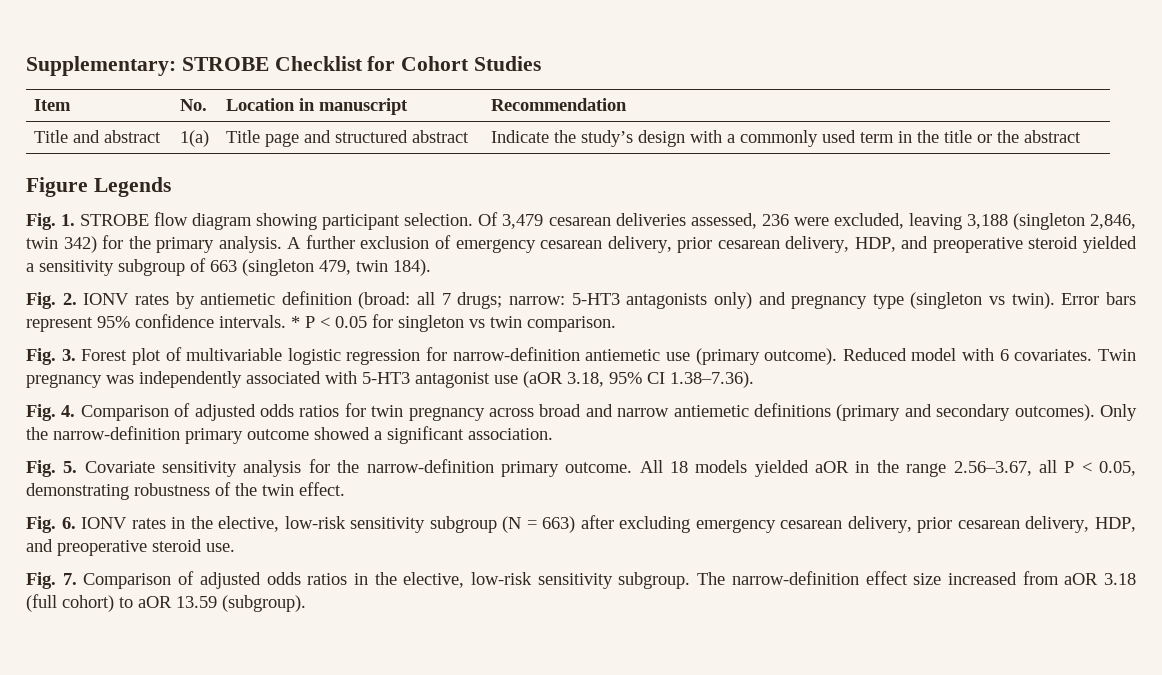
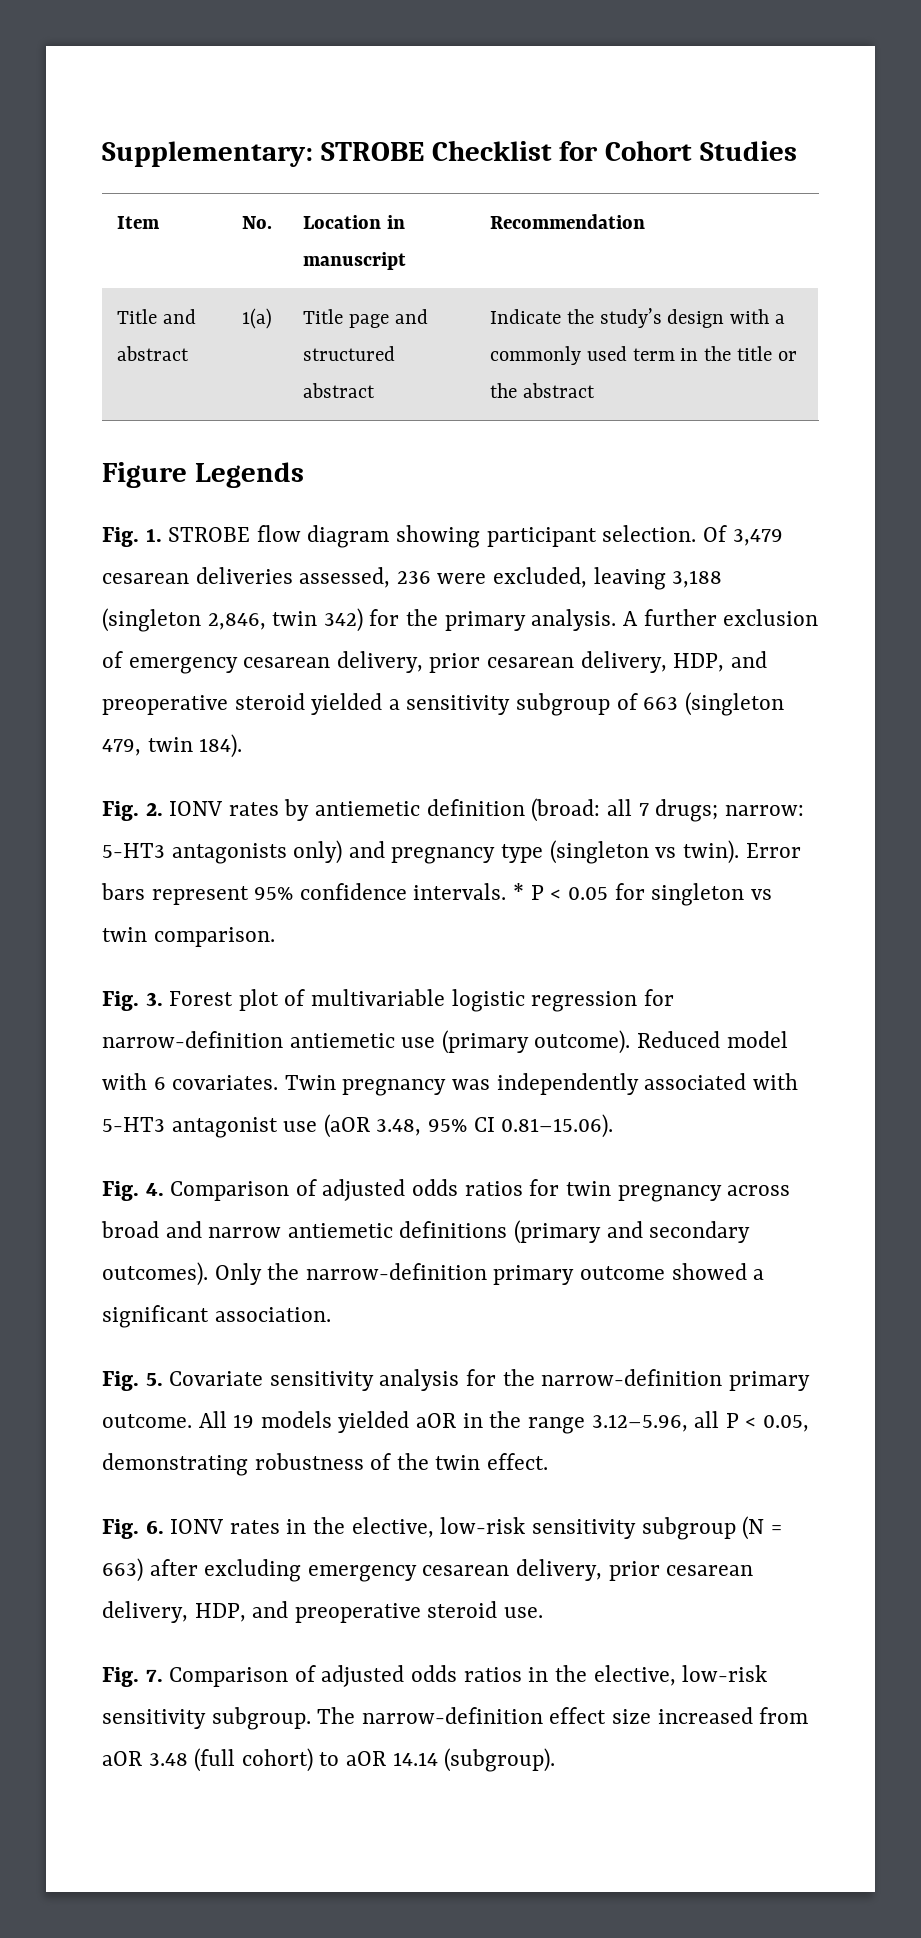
[567,372,604,387] 3.18, -> [376,1119,422,1136] 3.48,
[670,371,754,388] 1.38–7.36). -> [501,1114,614,1138] 0.81–15.06).
[670,461,689,473] 18 -> [233,1414,255,1428] 19
[953,461,1032,476] 2.56–3.67, -> [591,1414,688,1432] 3.12–5.96,
[1104,573,1137,585] 3.18 -> [148,1753,188,1766] 3.48
[176,596,217,608] 13.59 -> [392,1752,438,1766] 14.14

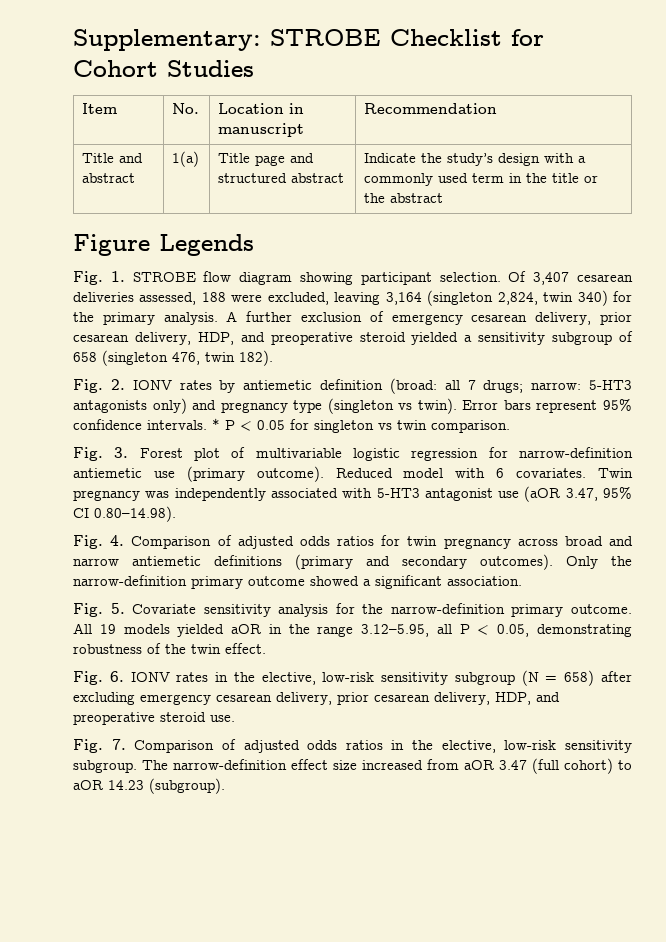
[732,529,783,546] 3,479 -> [533,272,570,285] 3,407
[396,571,431,584] 236 -> [201,292,226,302] 188
[672,570,723,588] [102,608,363,632] 3,188 (singleton 2,846, twin 342) -> [385,290,608,306] 3,164 (singleton 2,824, twin 340)
[643,692,784,716] [102,734,243,758] 663 (singleton 479, twin 184). -> [73,350,273,366] 658 (singleton 476, twin 182).
[376,1119,422,1136] 3.48, -> [565,488,598,501] 3.47,
[501,1114,614,1138] 0.81–15.06). -> [94,506,176,522] 0.80–14.98).
[591,1414,688,1432] 3.12–5.96, -> [361,624,430,637] 3.12–5.95,
[102,1558,143,1582] 663) -> [564,670,595,686] 658)
[148,1753,188,1766] 3.48 -> [499,760,527,770] 3.47
[392,1752,438,1766] 14.14 -> [108,780,144,790] 14.23

